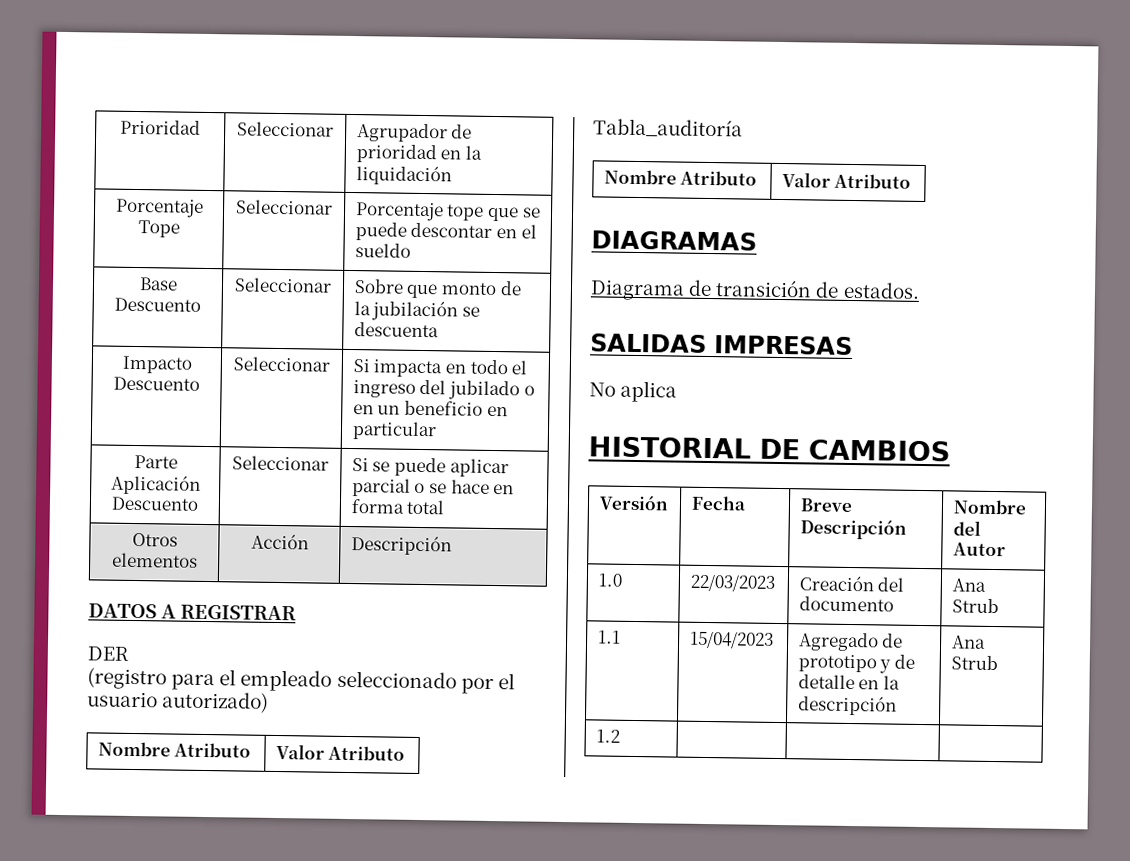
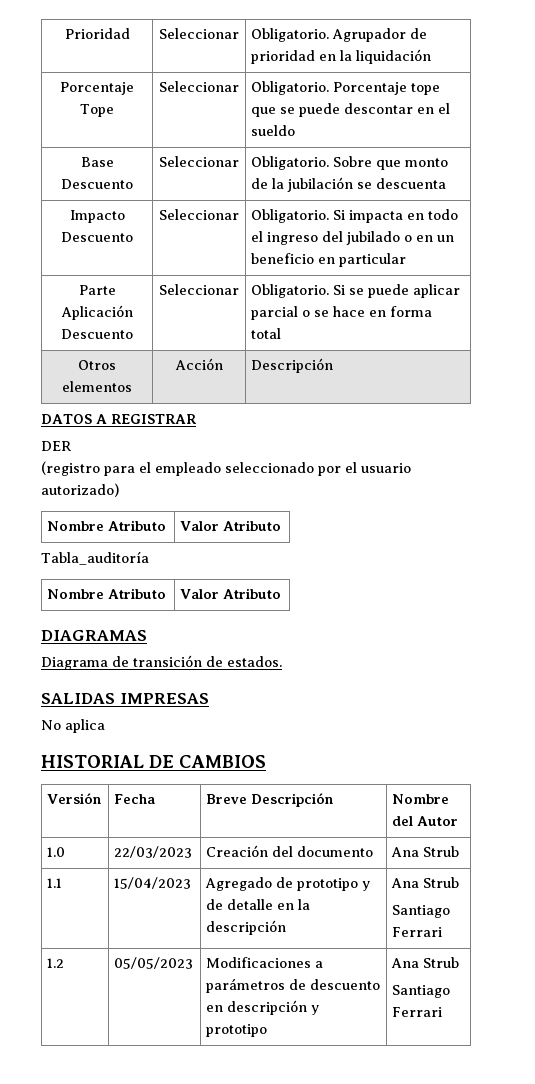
(334, 129) none -> [251,28,330,42] Obligatorio.
(333, 207) none -> [251,81,330,95] Obligatorio.
(332, 285) none -> [251,156,330,170] Obligatorio.
(330, 364) none -> [251,209,330,223] Obligatorio.
(329, 463) none -> [251,284,330,298] Obligatorio.
(998, 663) none -> [392,905,451,918] [392,927,443,937] // Santiago Ferrari
(620, 736) | | -> [114,957,194,969] [206,957,324,968] [206,978,381,993] [206,1000,320,1015] [206,1024,268,1037] [391,957,460,968] [392,985,451,998] [392,1007,443,1017] 05/05/2023 | Modificaciones a parámetros de descuento en descripción y prototipo | Ana Strub // Santiago Ferrari

